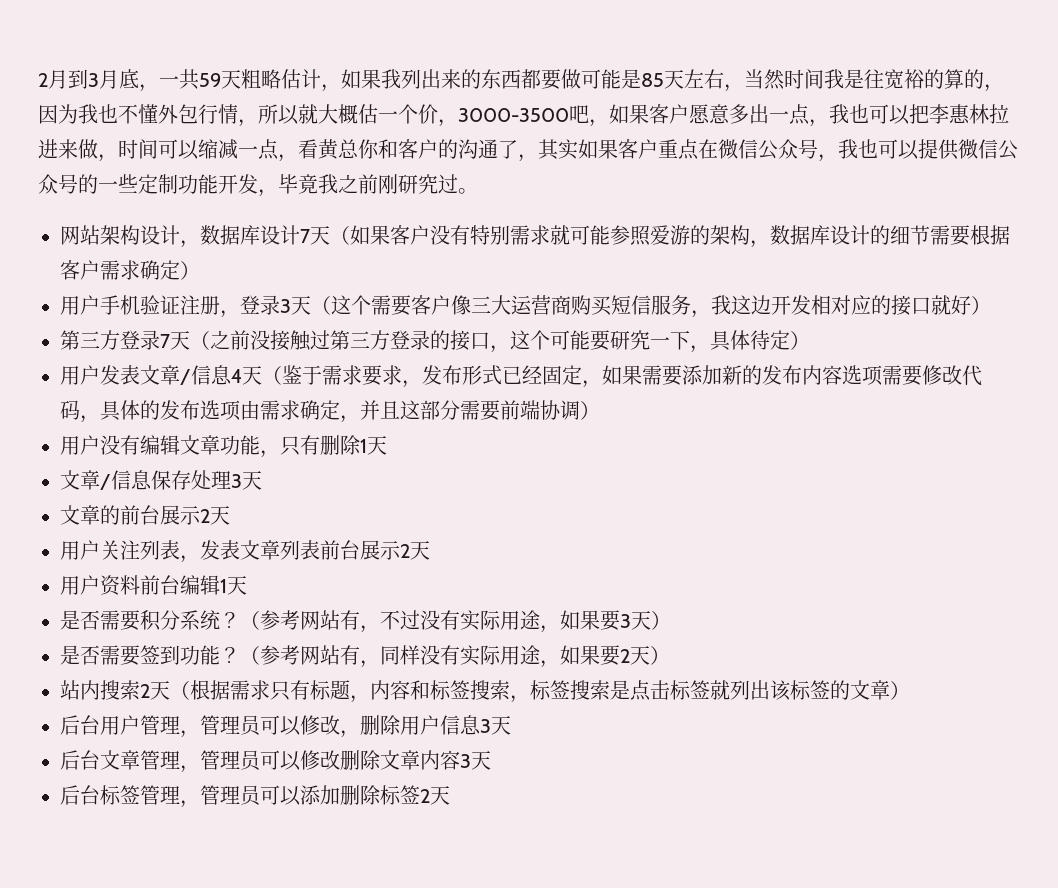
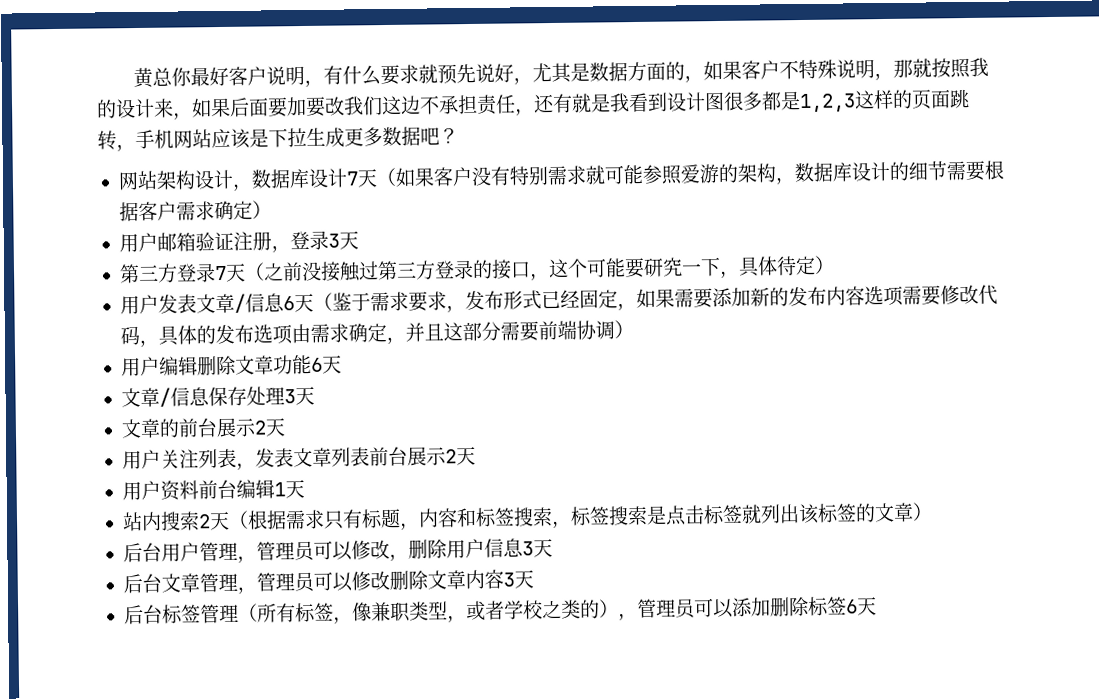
[38,69,1004,92] [38,104,1009,127] [38,139,1018,162] [38,174,478,197] 2月到3月底，一共59天粗略估计，如果我列出来的东西都要做可能是85天左右，当然时间我是往宽裕的算的，因为我也不懂外包行情，所以就大概估一个价，3000-3500吧，如果客户愿意多出一点，我也可以把李惠林拉进来做，时间可以缩减一点，看黄总你和客户的沟通了，其实如果客户重点在微信公众号，我也可以提供微信公众号的一些定制功能开发，毕竟我之前刚研究过。 -> [133,57,990,89] [96,88,970,120] [97,126,459,152] 黄总你最好客户说明，有什么要求就预先说好，尤其是数据方面的，如果客户不特殊说明，那就按照我的设计来，如果后面要加要改我们这边不承担责任，还有就是我看到设计图很多都是1,2,3这样的页面跳转，手机网站应该是下拉生成更多数据吧？
[100,295,140,315] 手机 -> [156,232,196,252] 邮箱
[311,295,991,318] （这个需要客户像三大运营商购买短信服务，我这边开发相对应的接口就好） -> (359, 240) none
[231,369,242,383] 4 -> [282,296,295,311] 6
[100,435,367,458] 没有编辑文章功能，只有删除1 -> [158,354,323,376] 编辑删除文章功能6
[60,610,671,633] [60,645,670,668] // 是否需要积分系统？（参考网站有，不过没有实际用途，如果要3天） // 是否需要签到功能？（参考网站有，同样没有实际用途，如果要2天） -> (305, 489) none
(180, 795) none -> [237,599,619,624] （所有标签，像兼职类型，或者学校之类的）
[420,789,430,803] 2 -> [845,599,858,614] 6

